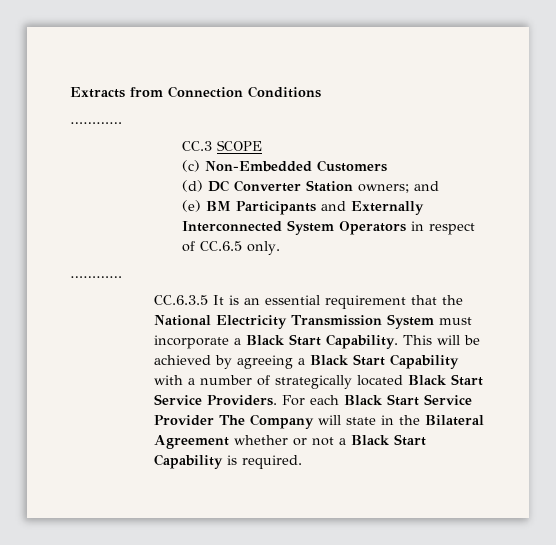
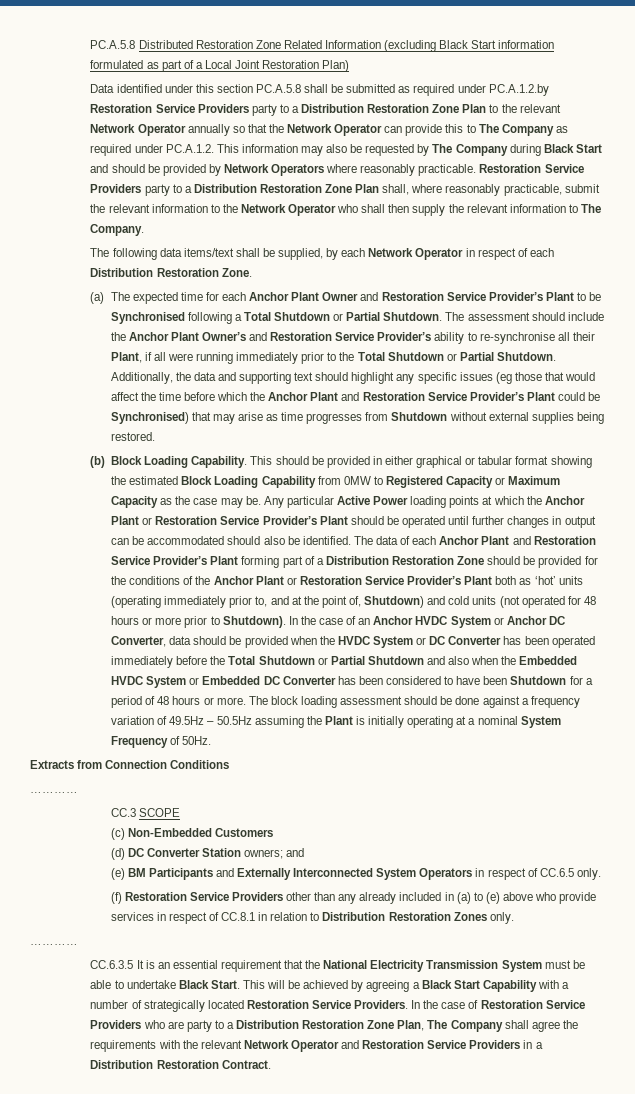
(70, 92) none -> [90,40,555,52] [90,60,350,72] [90,84,549,96] [90,104,561,116] [90,124,568,136] [90,144,602,156] [90,164,584,176] [90,184,600,196] [90,204,601,216] [90,224,145,236] [90,248,554,260] [90,268,252,277] [90,292,602,304] [110,312,604,324] [110,332,595,344] [110,352,556,364] [110,372,596,384] [110,392,601,401] [110,412,604,424] [110,432,155,441] [90,456,592,468] [111,476,561,488] [111,496,585,508] [111,516,596,528] [111,536,596,545] [111,556,598,568] [111,576,583,585] [111,596,596,608] [111,616,565,628] [111,636,595,648] [111,656,578,668] [111,676,593,688] [111,696,580,708] [111,716,561,728] [111,736,212,748] PC.A.5.8 Distributed Restoration Zone Related Information (excluding Black Start information formulated as part of a Local Joint Restoration Plan) // Data identified under this section PC.A.5.8 shall be submitted as required under PC.A.1.2.by Restoration Service Providers party to a Distribution Restoration Zone Plan to the relevant Network Operator annually so that the Network Operator can provide this to The Company as required under PC.A.1.2. This information may also be requested by The Company during Black Start and should be provided by Network Operators where reasonably practicable. Restoration Service Providers party to a Distribution Restoration Zone Plan shall, where reasonably practicable, submit the relevant information to the Network Operator who shall then supply the relevant information to The Company. // The following data items/text shall be supplied, by each Network Operator in respect of each Distribution Restoration Zone. // (a) The expected time for each Anchor Plant Owner and Restoration Service Provider’s Plant to be Synchronised following a Total Shutdown or Partial Shutdown. The assessment should include the Anchor Plant Owner’s and Restoration Service Provider’s ability to re-synchronise all their Plant, if all were running immediately prior to the Total Shutdown or Partial Shutdown. Additionally, the data and supporting text should highlight any specific issues (eg those that would affect the time before which the Anchor Plant and Restoration Service Provider’s Plant could be Synchronised) that may arise as time progresses from Shutdown without external supplies being restored. // (b) Block Loading Capability. This should be provided in either graphical or tabular format showing the estimated Block Loading Capability from 0MW to Registered Capacity or Maximum Capacity as the case may be. Any particular Active Power loading points at which the Anchor Plant or Restoration Service Provider’s Plant should be operated until further changes in output can be accommodated should also be identified. The data of each Anchor Plant and Restoration Service Provider’s Plant forming part of a Distribution Restoration Zone should be provided for the conditions of the Anchor Plant or Restoration Service Provider’s Plant both as ‘hot’ units (operating immediately prior to, and at the point of, Shutdown) and cold units (not operated for 48 hours or more prior to Shutdown). In the case of an Anchor HVDC System or Anchor DC Converter, data should be provided when the HVDC System or DC Converter has been operated immediately before the Total Shutdown or Partial Shutdown and also when the Embedded HVDC System or Embedded DC Converter has been considered to have been Shutdown for a period of 48 hours or more. The block loading assessment should be done against a frequency variation of 49.5Hz – 50.5Hz assuming the Plant is initially operating at a nominal System Frequency of 50Hz. //
(280, 248) none -> [110,892,597,904] [110,912,514,924] // (f) Restoration Service Providers other than any already included in (a) to (e) above who provide services in respect of CC.8.1 in relation to Distribution Restoration Zones only.
[153,334,398,349] incorporate a Black Start Capability. -> [572,960,585,969] [90,980,240,989] be able to undertake Black Start.
[407,374,483,386] [153,394,472,406] [153,414,484,429] [153,434,426,449] [153,454,302,469] Black Start Service Providers. For each Black Start Service Provider The Company will state in the Bilateral Agreement whether or not a Black Start Capability is required. -> [246,1000,585,1009] [90,1020,578,1032] [90,1040,543,1052] [90,1060,271,1069] Restoration Service Providers. In the case of Restoration Service Providers who are party to a Distribution Restoration Zone Plan, The Company shall agree the requirements with the relevant Network Operator and Restoration Service Providers in a Distribution Restoration Contract.

